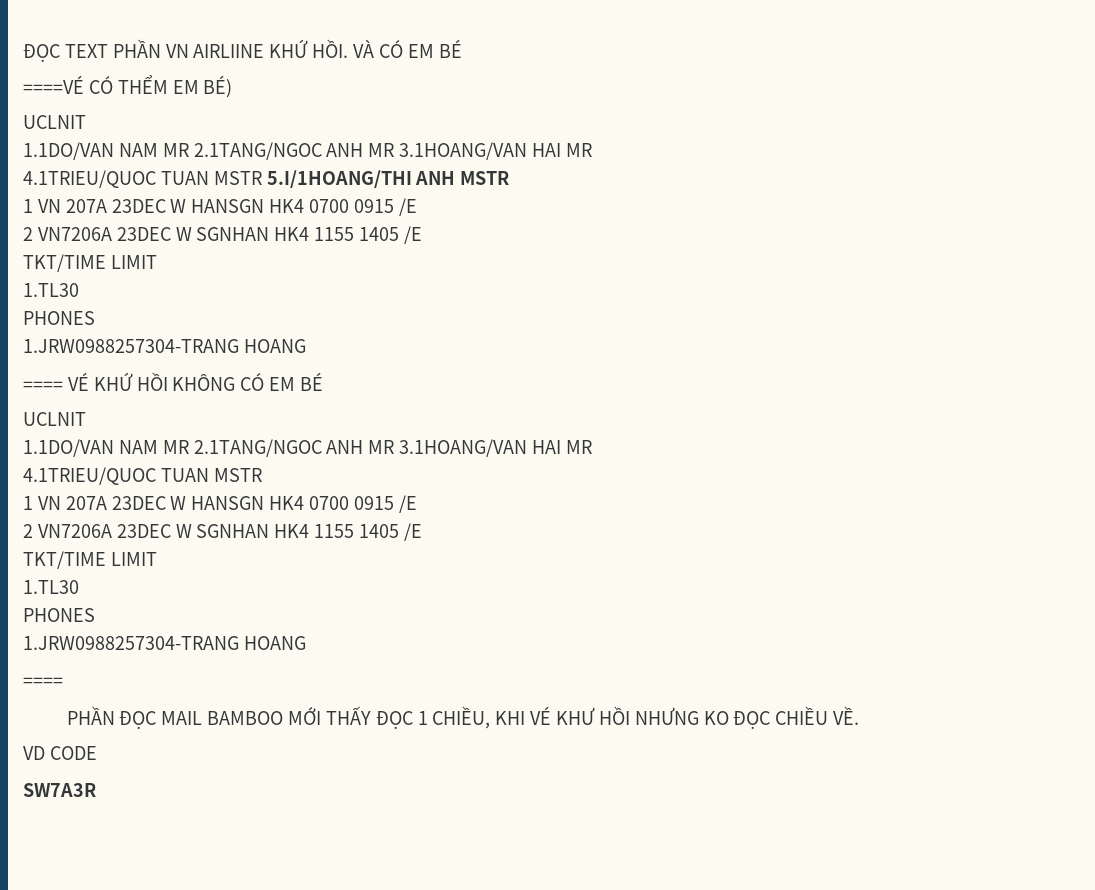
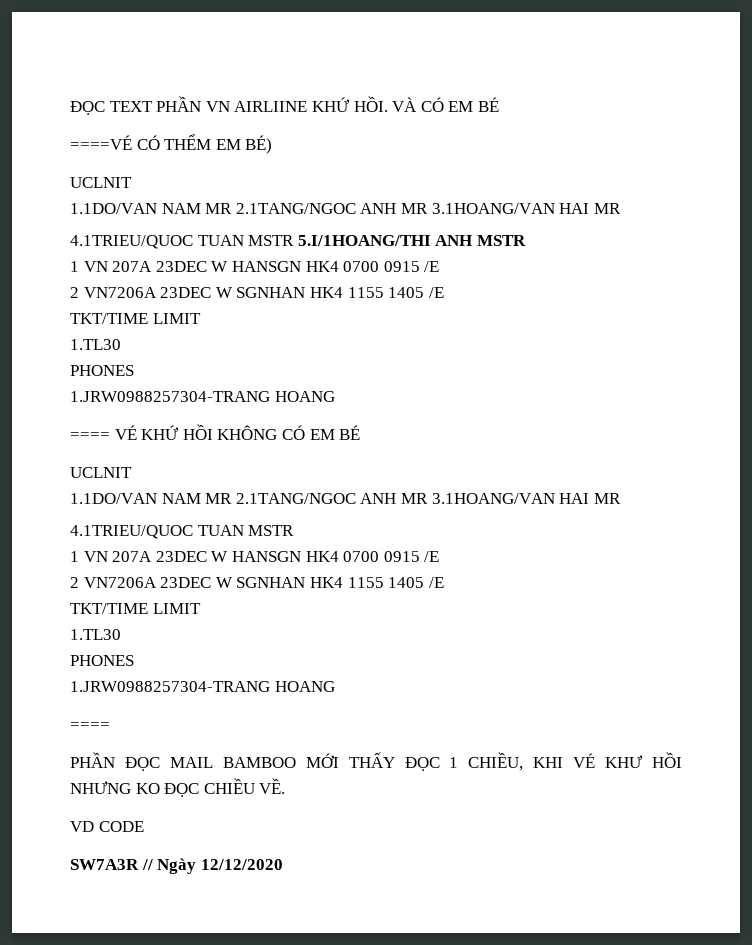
(96, 790) none -> [141,858,283,874] // Ngày 12/12/2020

